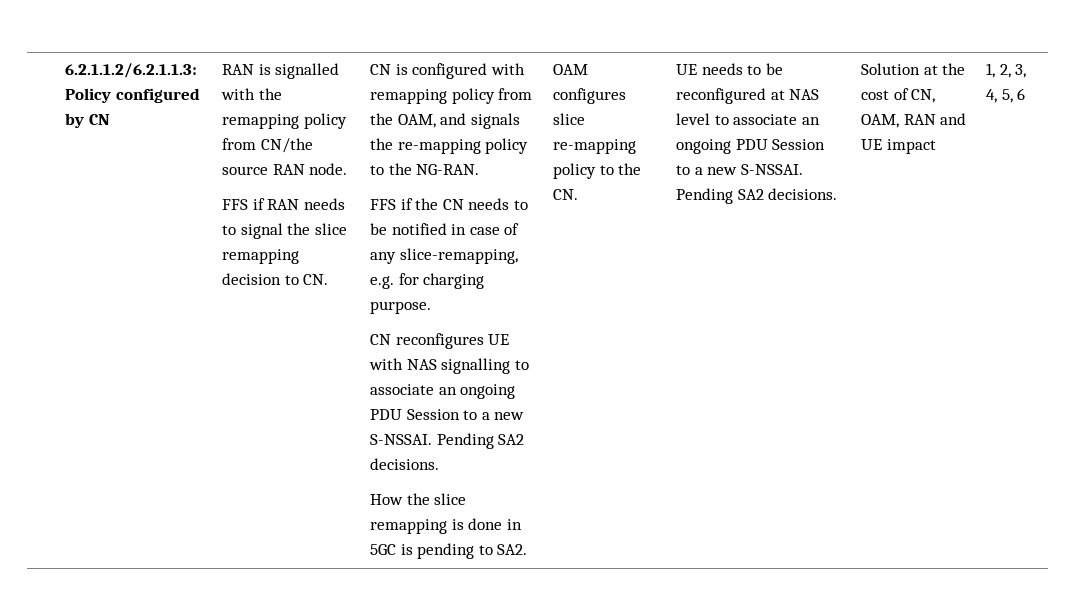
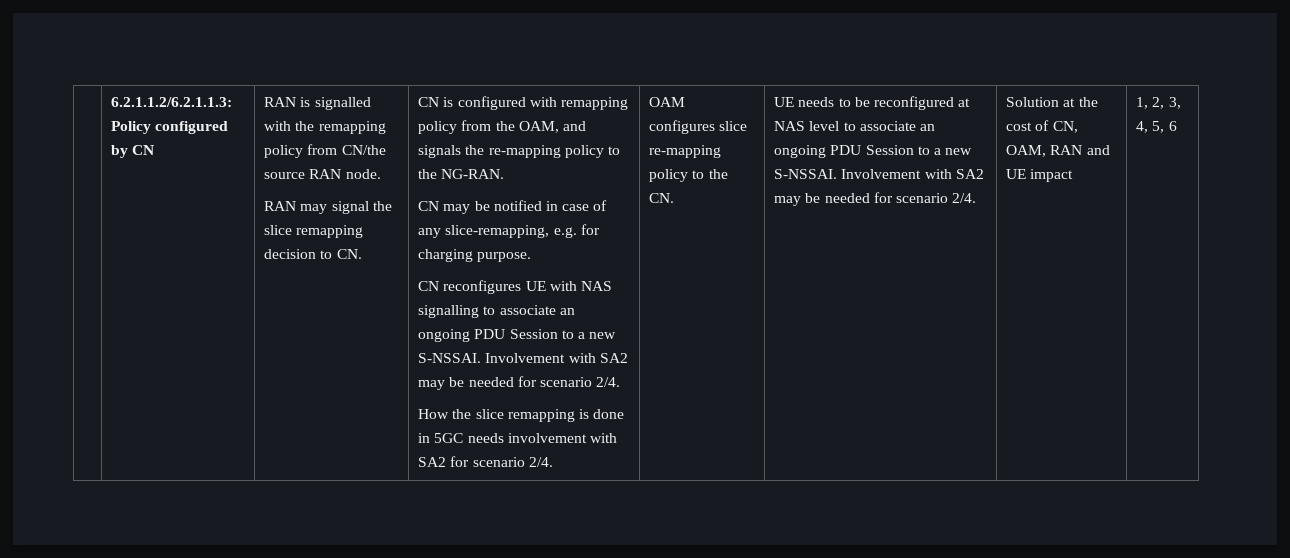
[222,198,345,210] [222,225,237,235] FFS if RAN needs to -> [264,201,328,214] RAN may
[370,198,529,210] FFS if the CN needs to -> [418,201,471,214] CN may
[436,433,525,449] [370,458,440,470] Pending SA2 decisions. -> [485,353,628,363] [418,376,621,390] Involvement with SA2 may be needed for scenario 2/4.
[400,543,528,559] is pending to SA2. -> [467,433,617,443] [418,456,553,467] needs involvement with SA2 for scenario 2/4.
[676,188,838,204] Pending SA2 decisions. -> [841,169,984,179] [774,192,977,206] Involvement with SA2 may be needed for scenario 2/4.

